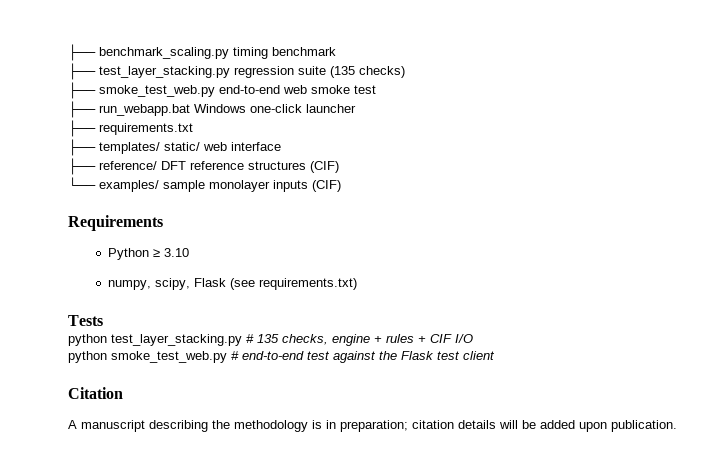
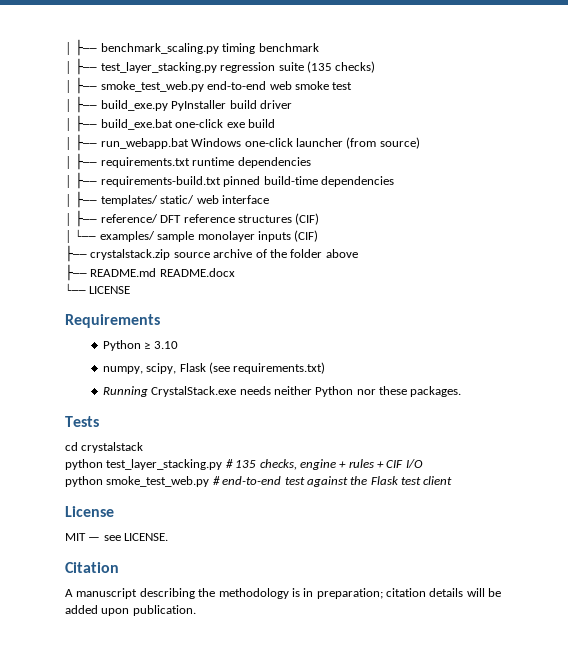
(68, 52) none -> [65,42,72,55] │
(336, 51) none -> [65,61,72,74] │
(405, 72) none -> [65,80,72,93] │
(376, 89) none -> [65,96,292,113] [65,115,275,132] [65,137,72,150] │ ├── build_exe.py PyInstaller build driver // │ ├── build_exe.bat one-click exe build // │
(356, 108) // -> [346,137,420,149] [65,156,72,169] (from source) // │
(193, 129) // -> [192,157,311,168] [65,172,394,189] [65,194,72,207] runtime dependencies // │ ├── requirements-build.txt pinned build-time dependencies // │
(281, 146) none -> [65,213,72,226] │
(339, 167) none -> [65,230,72,243] │
(341, 186) none -> [65,245,358,262] [65,264,235,281] [65,283,131,294] // ├── crystalstack.zip source archive of the folder above // ├── README.md README.docx // └── LICENSE
(357, 284) none -> [102,386,462,397] // Running CrystalStack.exe needs neither Python nor these packages.
(103, 320) none -> [65,442,144,453] // cd crystalstack
(495, 355) none -> [65,506,114,517] [65,533,169,541] // License // MIT — see LICENSE.

